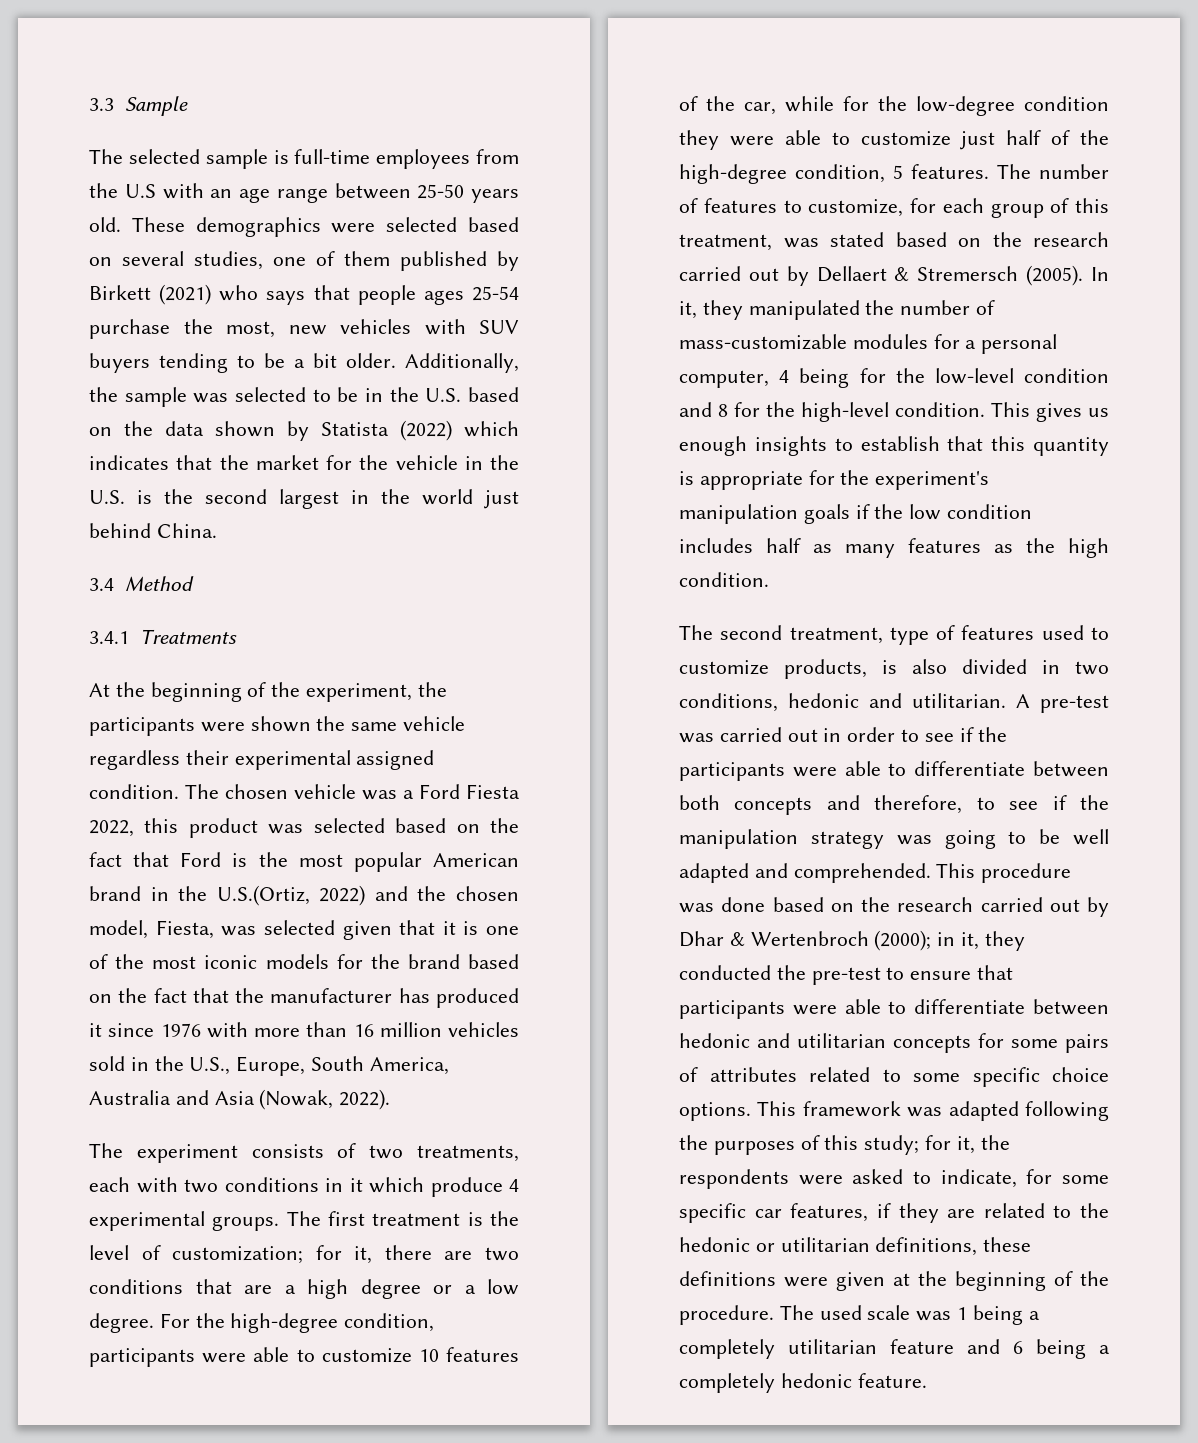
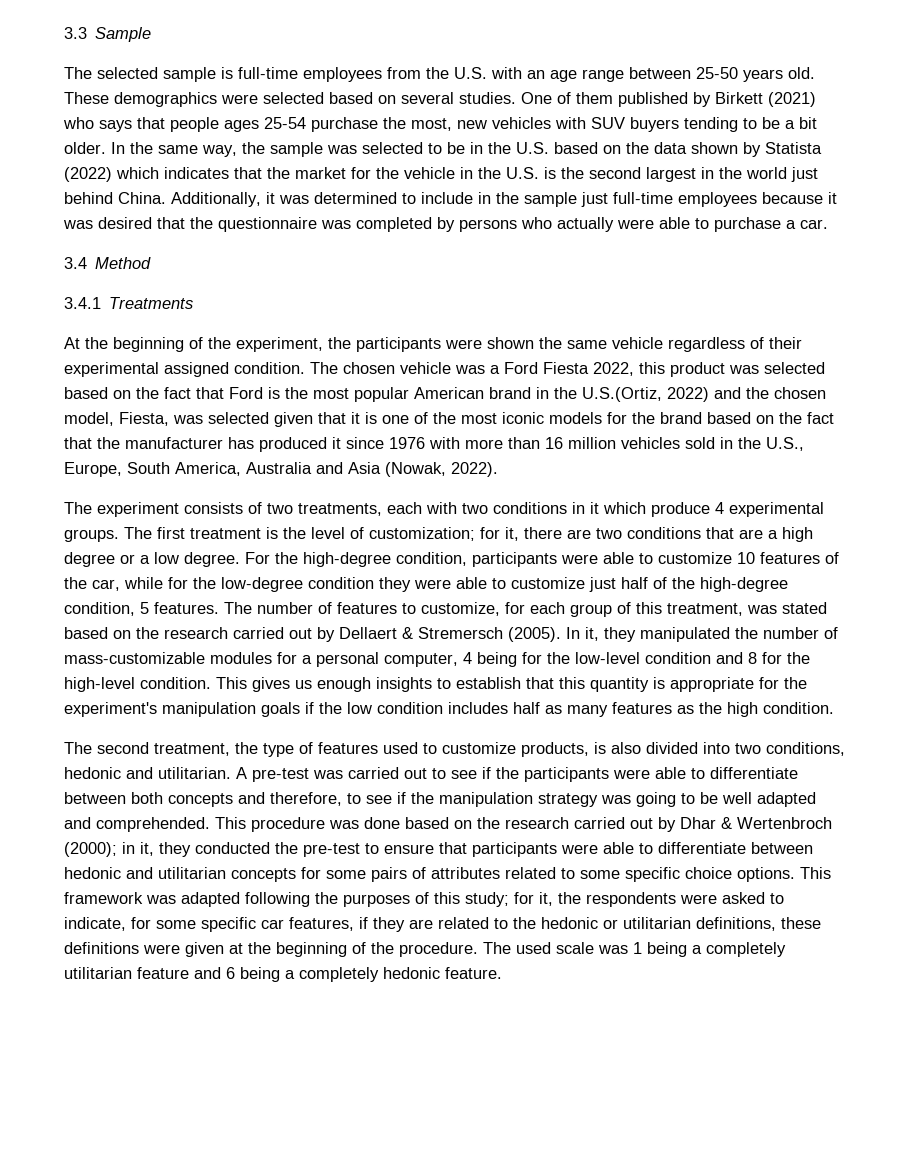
[124,184,156,198] U.S -> [454,67,487,79] U.S.
[194,251,306,270] studies, one -> [459,92,552,104] studies. One
[405,353,519,373] Additionally, -> [111,142,237,157] In the same way,
(217, 530) none -> [171,192,837,207] [63,217,828,232] Additionally, it was determined to include in the sample just full-time employees because it was desired that the questionnaire was completed by persons who actually were able to purchase a car.
(180, 760) none -> [750,337,764,349] of
(883, 635) none -> [235,742,258,754] the
[1042,660,1060,674] in -> [703,742,730,754] into
[823,727,896,742] in order -> (427, 773) none

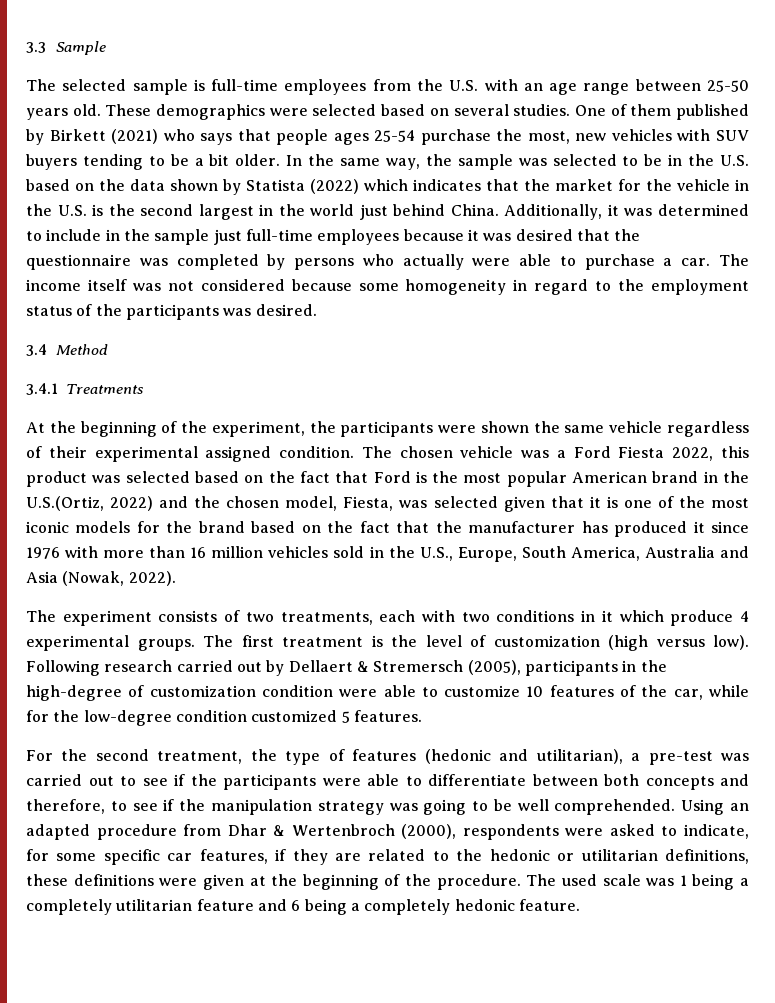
(828, 224) none -> [718,254,749,266] [26,279,750,295] [26,304,317,320] The income itself was not considered because some homogeneity in regard to the employment status of the participants was desired.
[369,527,813,542] [64,552,557,567] customization; for it, there are two conditions that are a high degree or a low degree. For the high-degree condition, participants -> [493,635,749,651] [26,660,667,676] [26,685,333,701] customization (high versus low). Following research carried out by Dellaert & Stremersch (2005), participants in the high-degree of customization condition
[379,577,788,592] [64,602,827,617] [64,627,838,642] [64,652,810,667] [64,677,807,692] [64,702,834,717] [64,742,92,754] they were able to customize just half of the high-degree condition, 5 features. The number of features to customize, for each group of this treatment, was stated based on the research carried out by Dellaert & Stremersch (2005). In it, they manipulated the number of mass-customizable modules for a personal computer, 4 being for the low-level condition and 8 for the high-level condition. This gives us enough insights to establish that this quantity is appropriate for the experiment's manipulation goals if the low condition includes half as many features as the high condition. // The -> [251,710,422,723] [26,749,88,761] customized 5 features. // For the
[383,742,845,757] [64,767,247,779] used to customize products, is also divided into two conditions, hedonic and utilitarian. A -> [424,749,641,764] (hedonic and utilitarian), a
[757,792,816,807] [64,817,832,832] [64,842,813,857] [64,867,831,882] [64,892,581,907] adapted and comprehended. This procedure was done based on the research carried out by Dhar & Wertenbroch (2000); in it, they conducted the pre-test to ensure that participants were able to differentiate between hedonic and utilitarian concepts for some pairs of attributes related to some specific choice options. This framework was adapted following the purposes of this study; for it, the -> [554,799,750,815] [26,824,457,840] comprehended. Using an adapted procedure from Dhar & Wertenbroch (2000),

